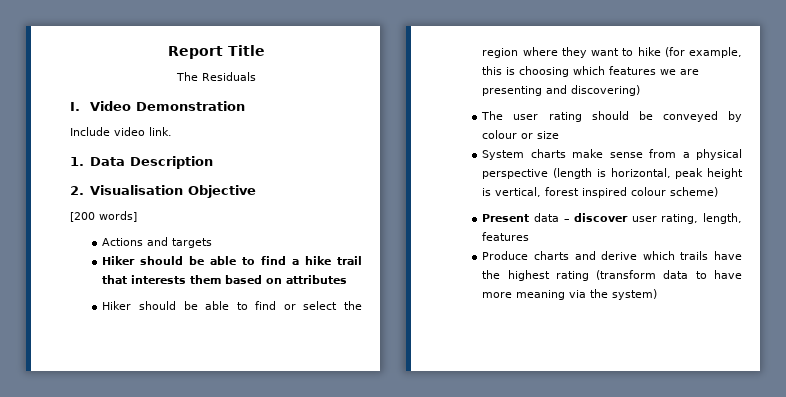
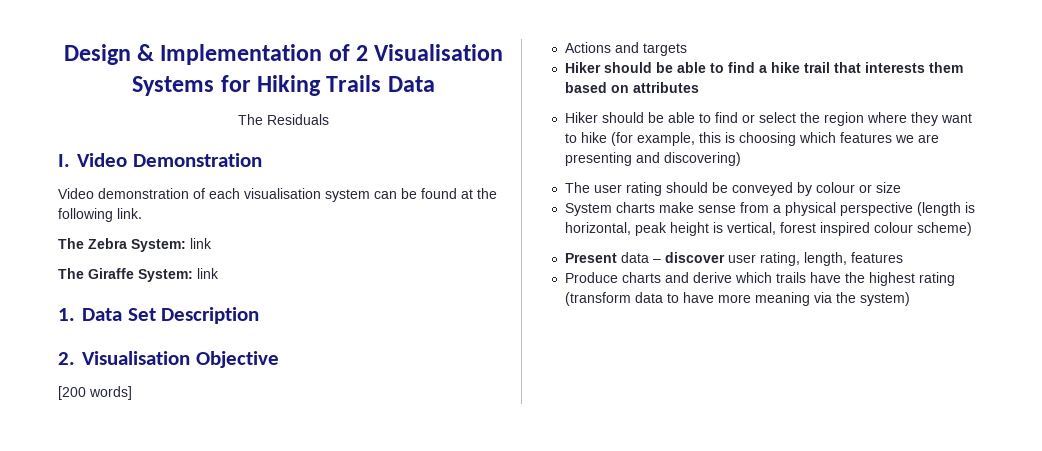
[167,45,265,59] Report Title -> [63,44,504,65] [132,75,435,96] Design & Implementation of 2 Visualisation Systems for Hiking Trails Data
[70,127,172,136] Include video link. -> [58,188,497,202] [58,208,142,222] [58,238,212,252] [58,268,219,282] Video demonstration of each visualisation system can be found at the following link. // The Zebra System: link // The Giraffe System: link
(126, 161) none -> [127,308,156,321] Set

